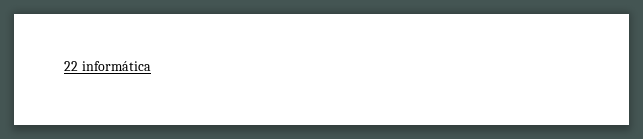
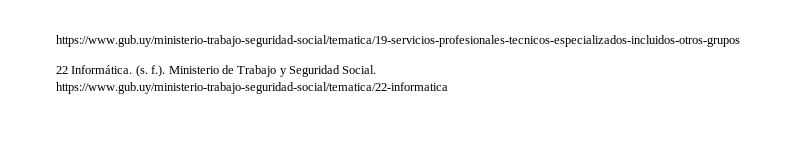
[64,61,151,71] 22 informática -> [56,35,740,47] [56,65,377,77] [56,82,448,94] https://www.gub.uy/ministerio-trabajo-seguridad-social/tematica/19-servicios-profesionales-tecnicos-especializados-incluidos-otros-grupos // 22 Informática. (s. f.). Ministerio de Trabajo y Seguridad Social. https://www.gub.uy/ministerio-trabajo-seguridad-social/tematica/22-informatica

